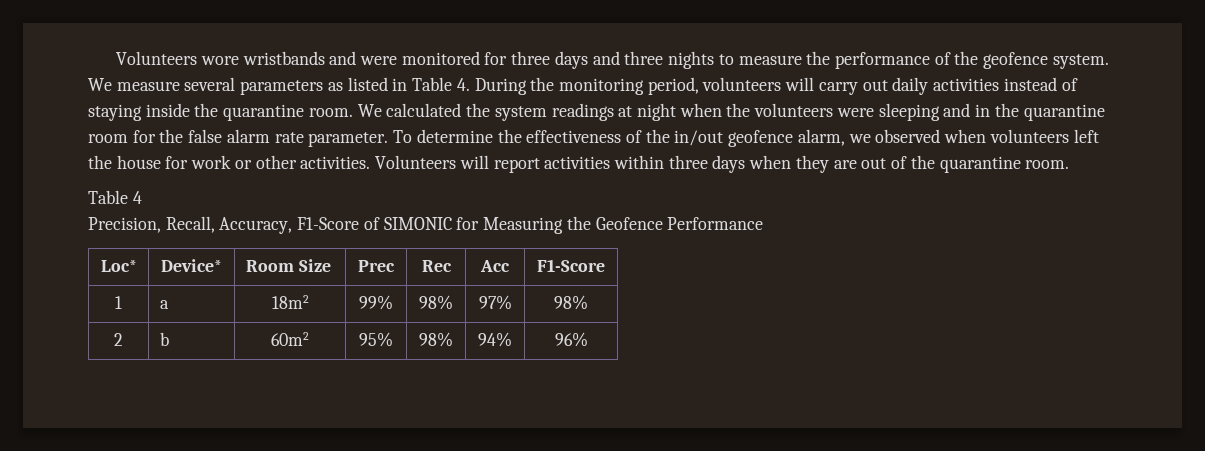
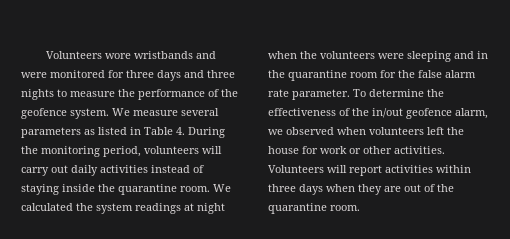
[88,190,142,204] [88,216,764,234] [100,260,137,272] [161,259,222,272] [245,259,331,272] [358,260,395,272] [421,260,452,272] [480,260,510,272] [537,259,605,272] [115,296,122,309] [159,300,169,309] [271,295,309,309] [359,295,393,310] [419,295,453,310] [478,295,512,310] [554,295,588,310] [114,333,123,346] [159,332,169,346] [271,332,309,346] [359,332,393,347] [419,332,453,347] [478,332,512,347] [554,332,588,347] // Table 4 // Precision, Recall, Accuracy, F1-Score of SIMONIC for Measuring the Geofence Performance // Loc* | Device* | Room Size | Prec | Rec | Acc | F1-Score // 1 | a | 18m2 | 99% | 98% | 97% | 98% // 2 | b | 60m2 | 95% | 98% | 94% | 96% -> (360, 208) none

